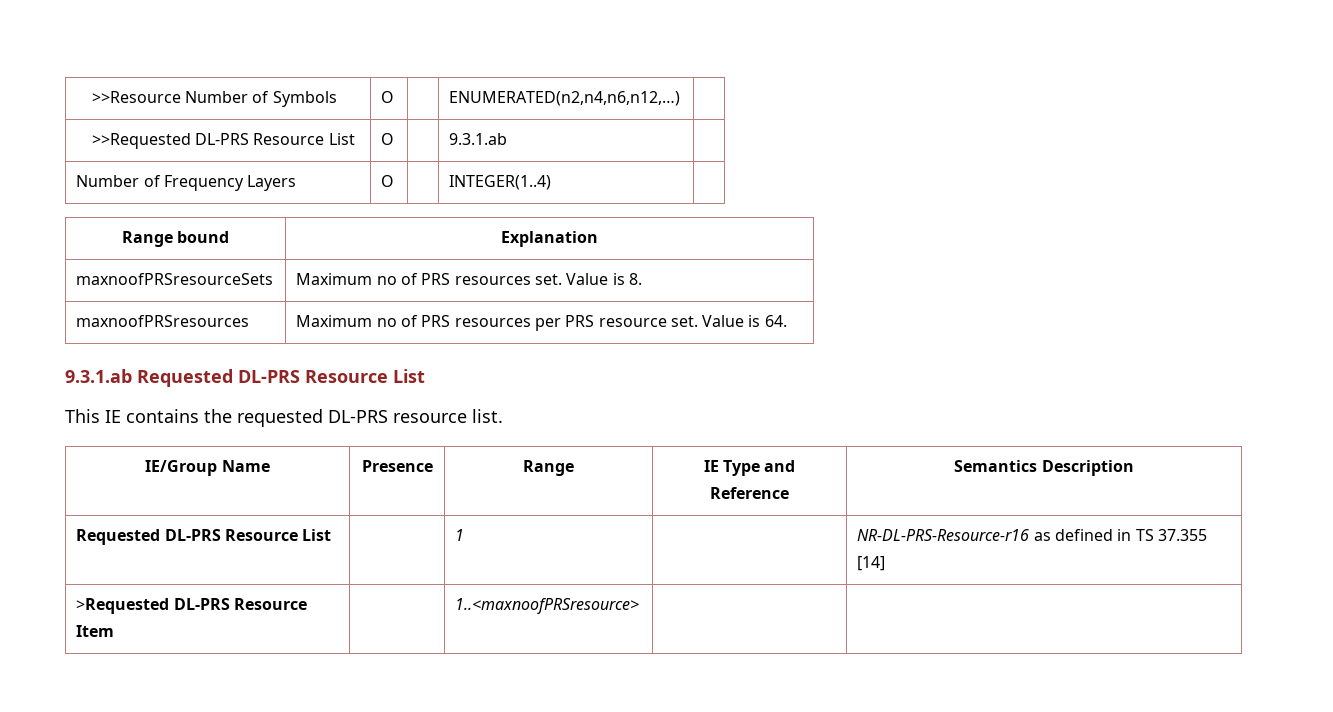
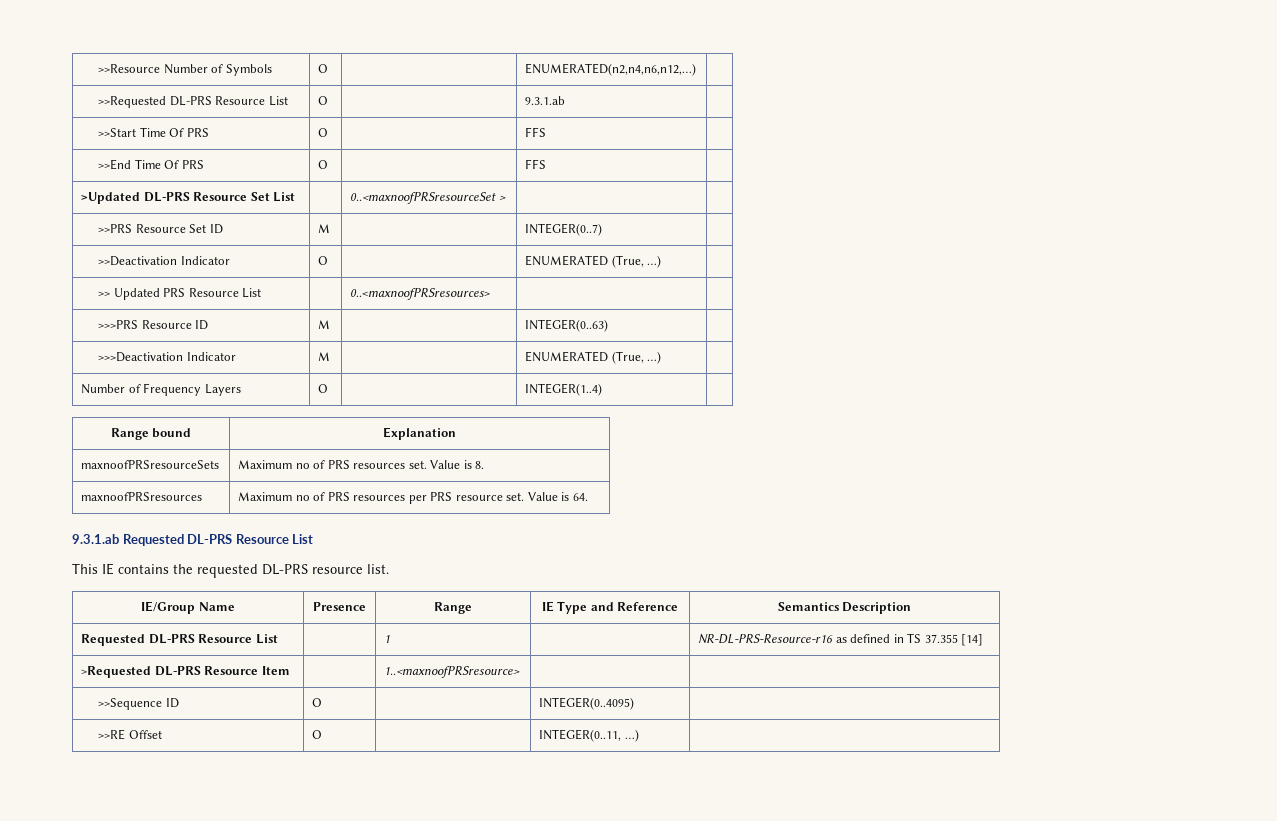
(508, 139) none -> [98,127,209,137] [318,128,329,137] [525,127,547,137] [98,159,204,170] [318,160,329,169] [525,159,547,169] [81,192,296,204] [350,192,506,204] [98,224,223,234] [318,224,331,233] [525,223,603,236] [98,256,230,266] [318,256,329,265] [525,255,662,268] [98,288,262,300] [350,288,491,300] [98,320,209,330] [318,320,331,329] [525,319,609,332] [98,352,236,362] [318,352,331,361] [525,351,662,364] // >>Start Time Of PRS | O | | FFS | // >>End Time Of PRS | O | | FFS | // >Updated DL-PRS Resource Set List | | 0..<maxnoofPRSresourceSet > | | // >>PRS Resource Set ID | M | | INTEGER(0..7) | // >>Deactivation Indicator | O | | ENUMERATED (True, …) | // >> Updated PRS Resource List | | 0..<maxnoofPRSresources> | | // >>>PRS Resource ID | M | | INTEGER(0..63) | // >>>Deactivation Indicator | M | | ENUMERATED (True, …) |
(640, 606) none -> [98,698,179,710] [312,698,323,707] [539,697,635,710] [98,729,162,740] [312,730,323,739] [539,729,639,742] // >>Sequence ID | O | | INTEGER(0..4095) | // >>RE Offset | O | | INTEGER(0..11, …) |

